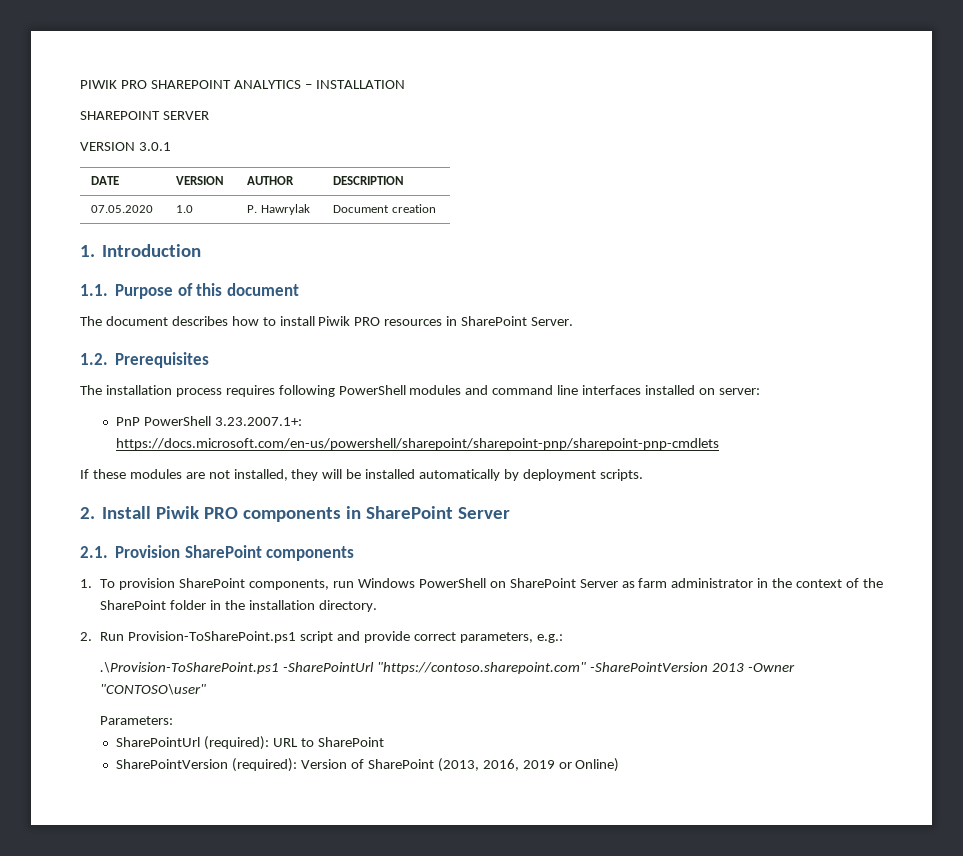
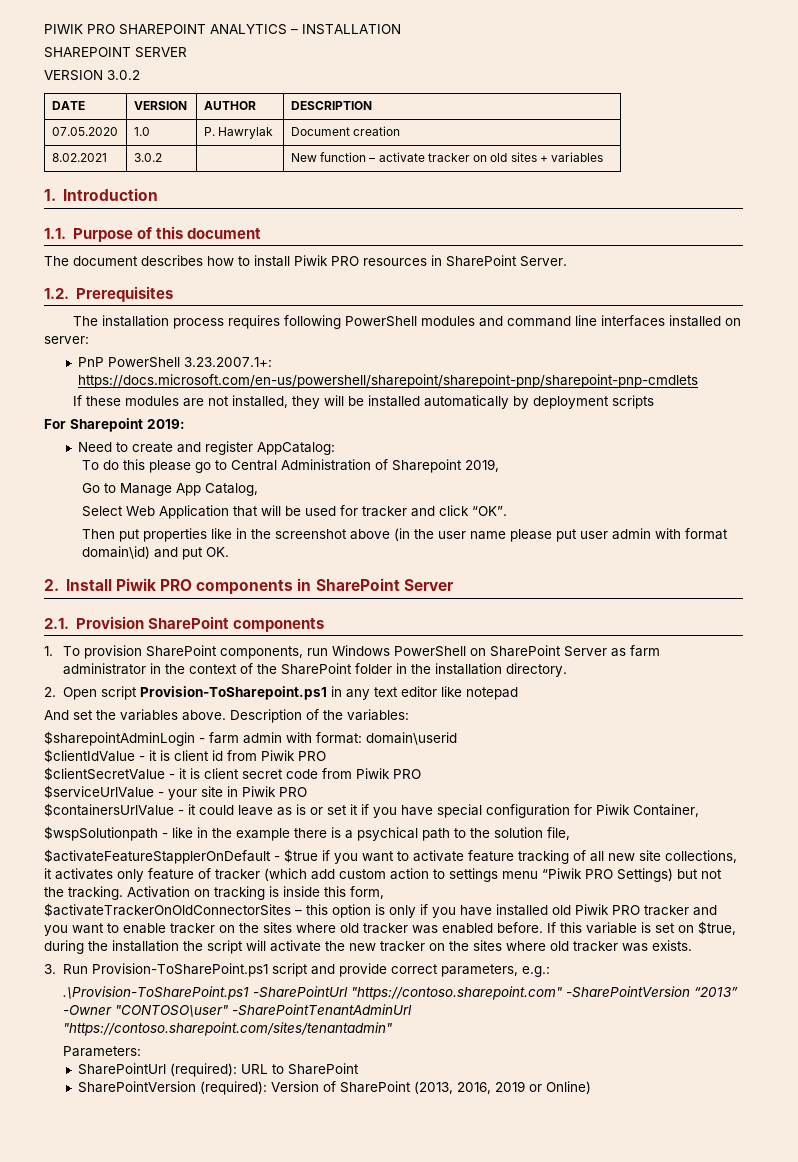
[138,142,171,151] 3.0.1 -> [107,70,140,80] 3.0.2
(436, 208) none -> [51,153,107,162] [133,153,162,162] [290,152,604,162] // 8.02.2021 | 3.0.2 | | New function – activate tracker on old sites + variables
[599,469,643,481] scripts. -> [612,395,655,409] [44,418,185,432] [77,441,335,455] [81,459,499,473] [81,483,258,496] [81,505,507,519] [81,528,728,542] [81,546,229,560] scripts // For Sharepoint 2019: // Need to create and register AppCatalog: // To do this please go to Central Administration of Sharepoint 2019, // Go to Manage App Catalog, // Select Web Application that will be used for tracker and click “OK”. // Then put properties like in the screenshot above (in the user name please put user admin with format domain\id) and put OK.
(92, 636) none -> [62,686,518,700] [44,709,409,723] [44,731,457,746] [44,749,326,763] [44,767,421,781] [44,785,307,800] [44,803,699,818] [44,826,570,841] [44,849,737,864] [44,868,722,882] [44,886,384,900] [44,903,717,918] [44,921,736,936] [44,940,692,954] [44,964,56,974] Open script Provision-ToSharepoint.ps1 in any text editor like notepad // And set the variables above. Description of the variables: // $sharepointAdminLogin - farm admin with format: domain\userid // $clientIdValue - it is client id from Piwik PRO // $clientSecretValue - it is client secret code from Piwik PRO // $serviceUrlValue - your site in Piwik PRO // $containersUrlValue - it could leave as is or set it if you have special configuration for Piwik Container, // $wspSolutionpath - like in the example there is a psychical path to the solution file, // $activateFeatureStapplerOnDefault - $true if you want to activate feature tracking of all new site collections, it activates only feature of tracker (which add custom action to settings menu “Piwik PRO Settings) but not the tracking. Activation on tracking is inside this form, // $activateTrackerOnOldConnectorSites – this option is only if you have installed old Piwik PRO tracker and you want to enable tracker on the sites where old tracker was enabled before. If this variable is set on $true, during the installation the script will activate the new tracker on the sites where old tracker was exists. // 3.
[711,663,744,672] 2013 -> [693,987,738,997] “2013”
(207, 689) none -> [231,1004,412,1016] [62,1022,392,1036] -SharePointTenantAdminUrl "https://contoso.sharepoint.com/sites/tenantadmin"

